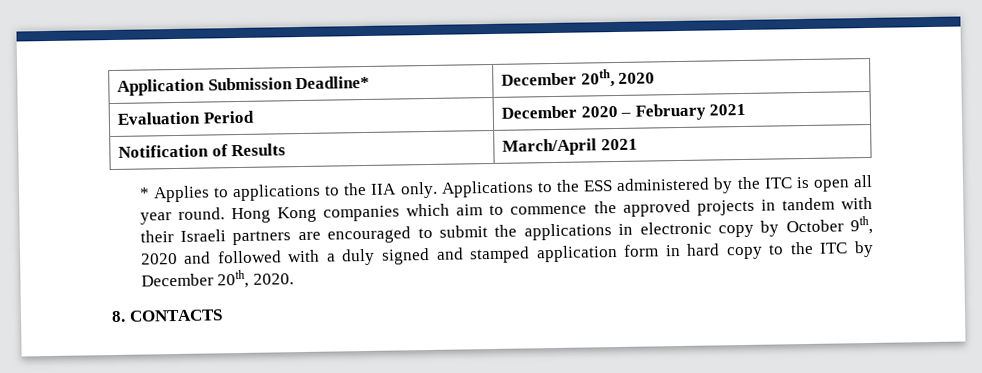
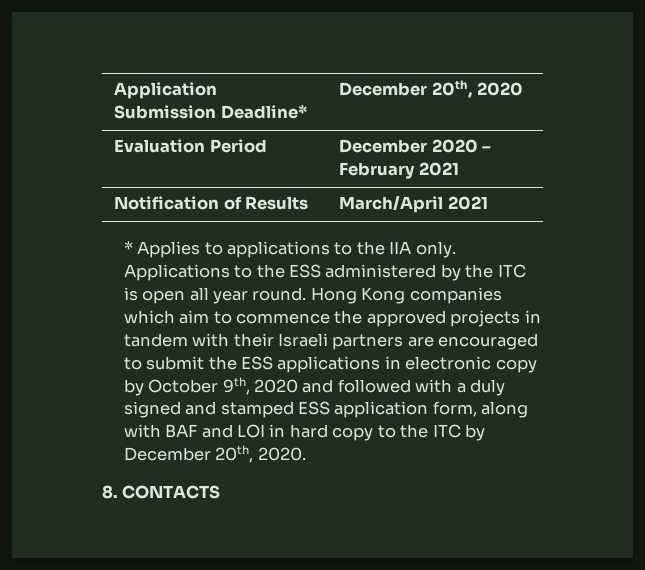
(518, 230) none -> [240,356,273,370] ESS
[535,244,660,263] application form -> [297,401,529,418] [123,424,265,438] ESS application form, along with BAF and LOI

